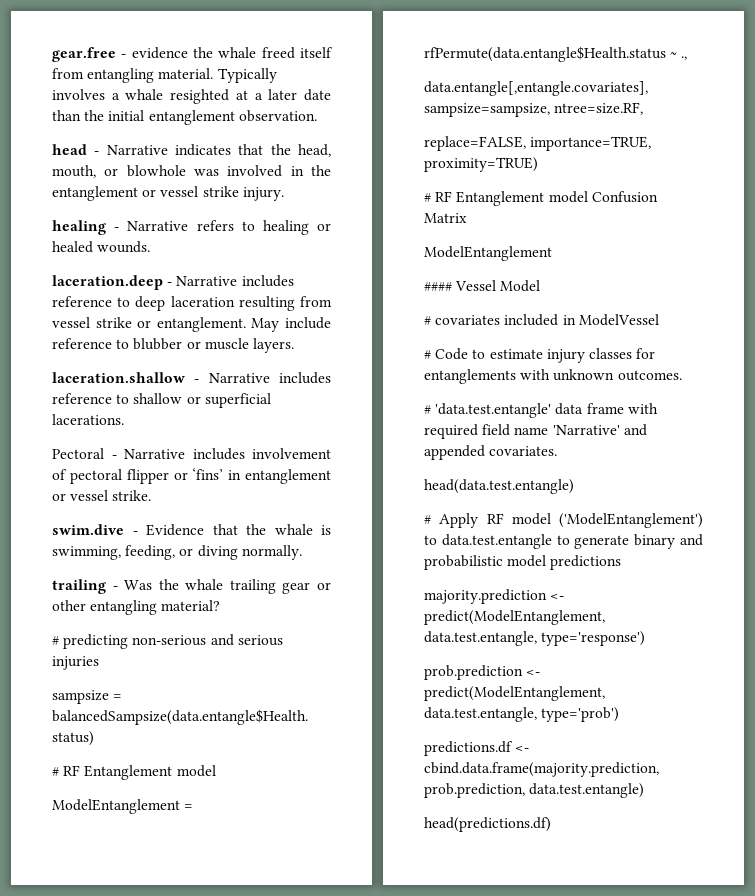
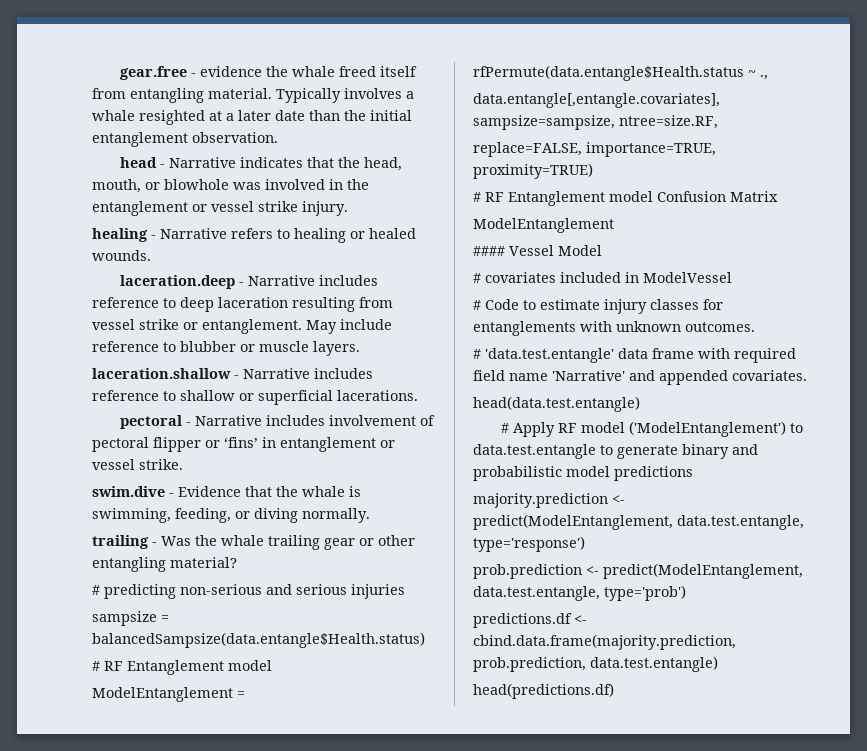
[52,448,104,459] Pectoral -> [120,415,183,429] pectoral

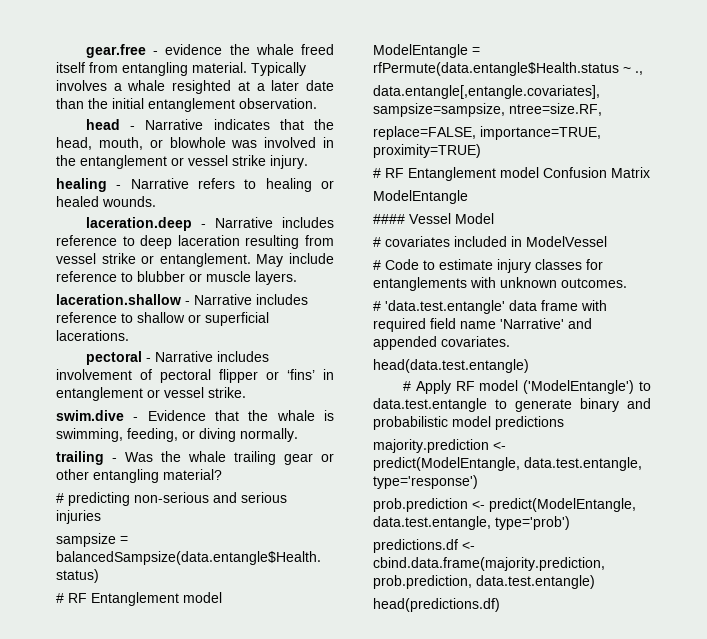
[92,687,233,702] ModelEntanglement -> [373,44,468,58] ModelEntangle
[473,218,614,233] ModelEntanglement -> [373,190,468,204] ModelEntangle
[629,421,787,437] ('ModelEntanglement') -> [523,380,635,394] ('ModelEntangle')
[473,514,673,530] predict(ModelEntanglement, -> [373,457,520,471] predict(ModelEntangle,
[603,563,803,579] predict(ModelEntanglement, -> [489,498,636,512] predict(ModelEntangle,

